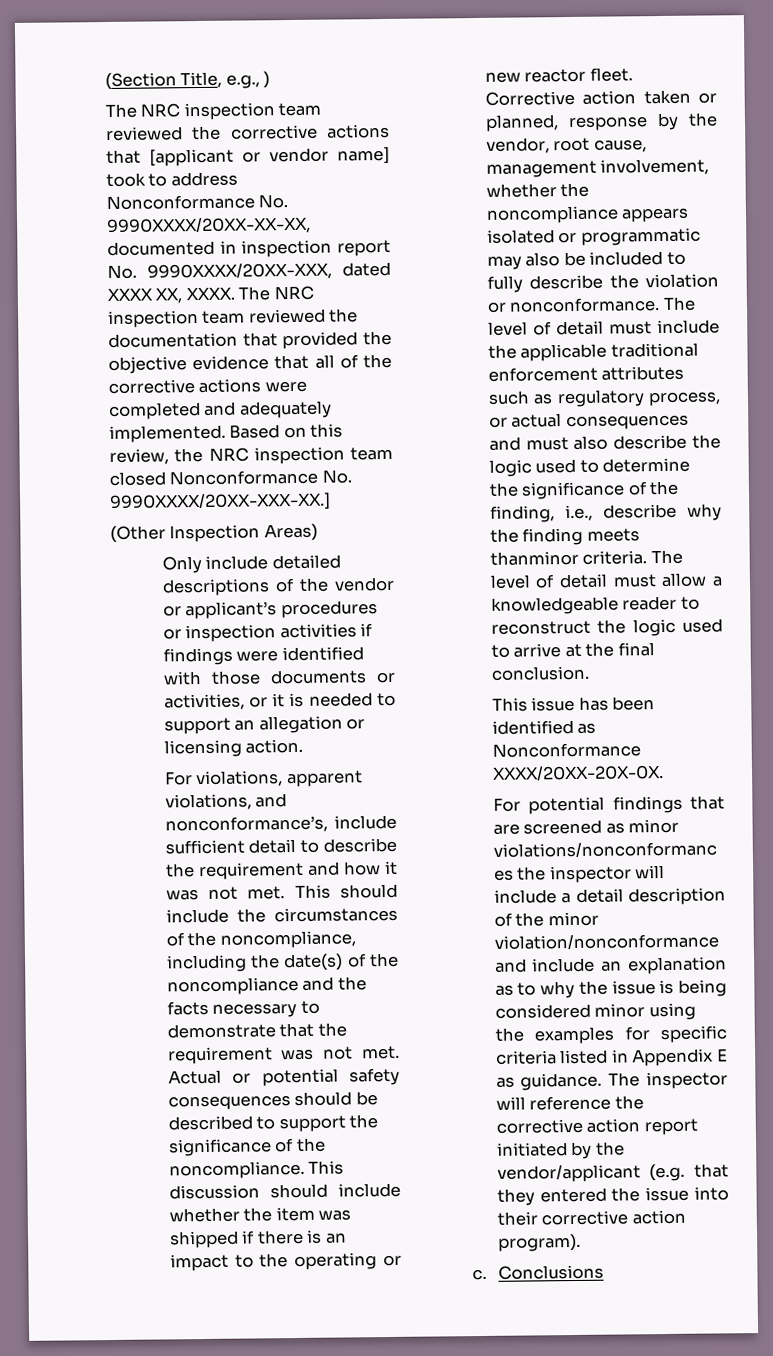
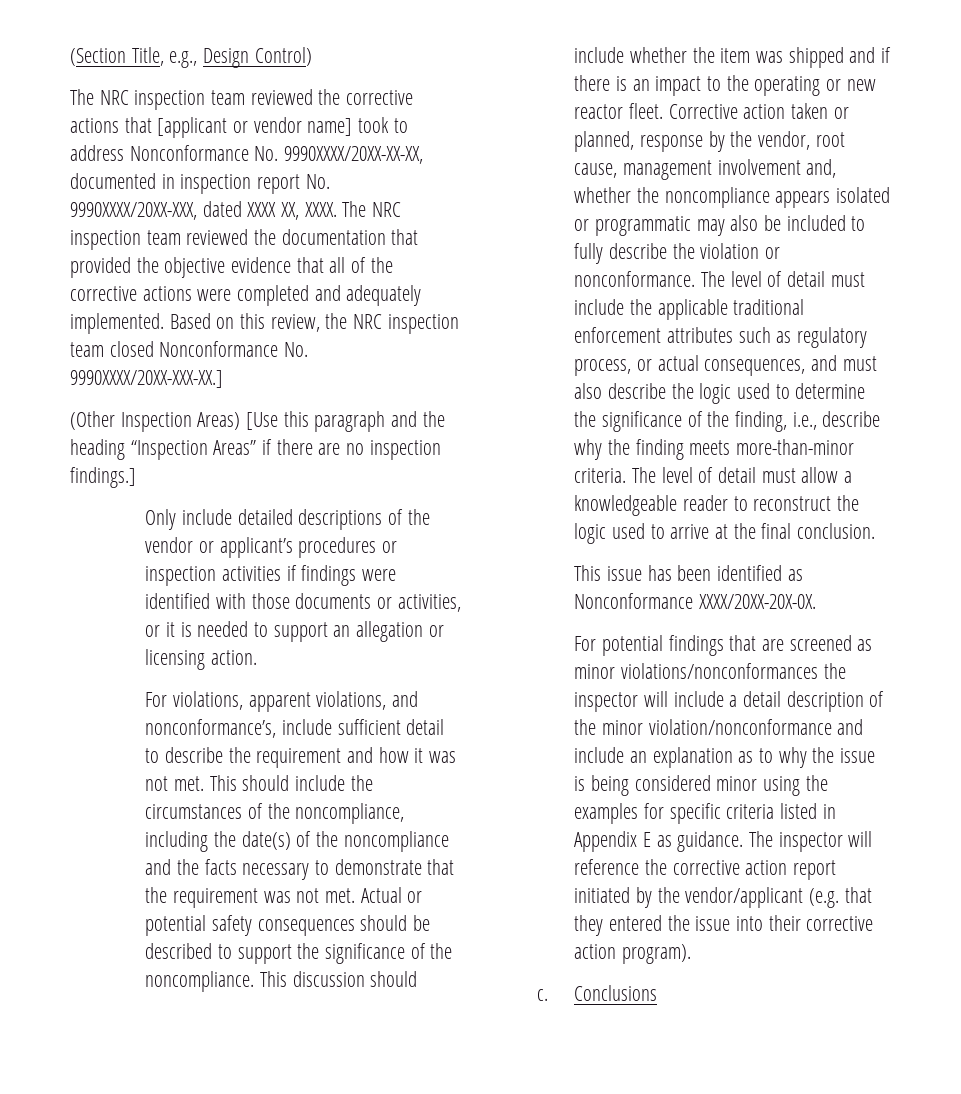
[263,71,271,89] ) -> [203,47,312,68] Design Control)
(318, 532) none -> [246,411,445,432] [70,439,441,460] [70,467,136,488] [Use this paragraph and the heading “Inspection Areas” if there are no inspection findings.]
(239, 1239) none -> [849,47,876,63] and
[600,158,710,176] involvement, -> [717,159,837,178] involvement and,
[565,414,689,431] consequences -> [704,359,806,376] consequences,
[489,550,579,566] thanminor -> [735,439,854,455] more-than-minor

